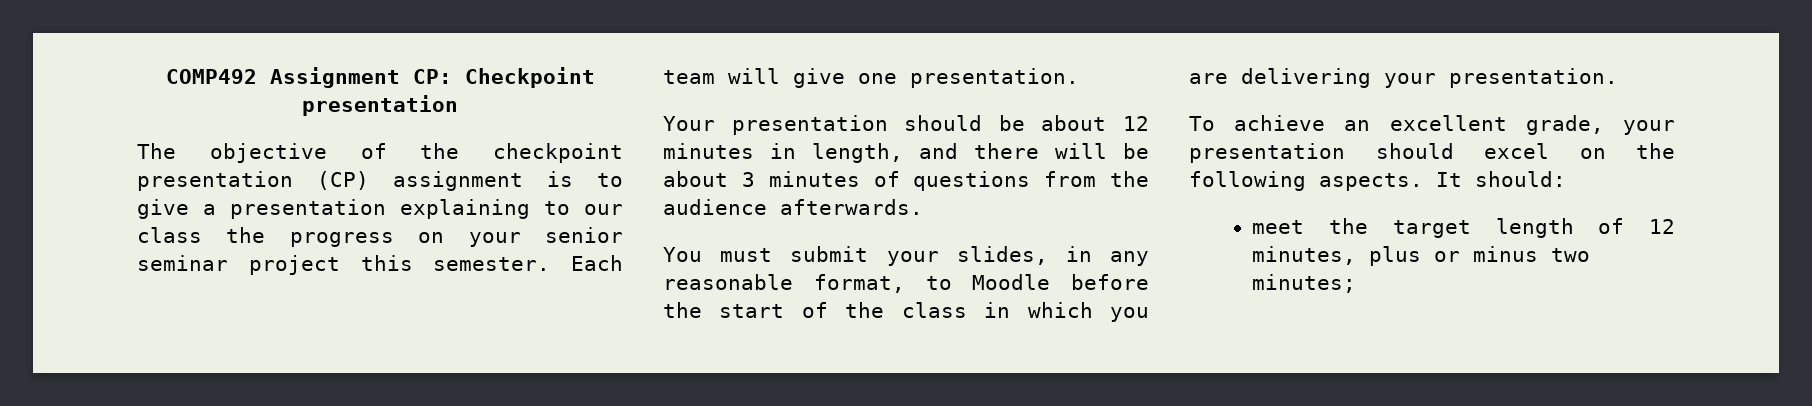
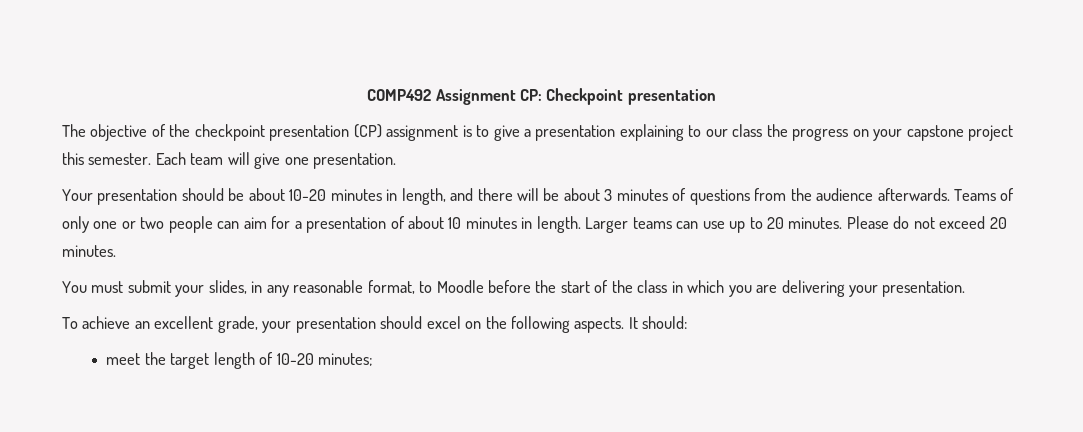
[545,227,623,243] [137,255,228,271] senior seminar -> [906,125,964,141] capstone
[1123,116,1149,131] 12 -> [289,189,327,201] 10-20
(923, 207) none -> [953,188,1015,201] [62,216,1007,233] [62,245,116,257] Teams of only one or two people can aim for a presentation of about 10 minutes in length. Larger teams can use up to 20 minutes. Please do not exceed 20 minutes.
[1649,219,1675,234] [1252,246,1591,266] 12 minutes, plus or minus two -> [276,353,314,365] 10-20

